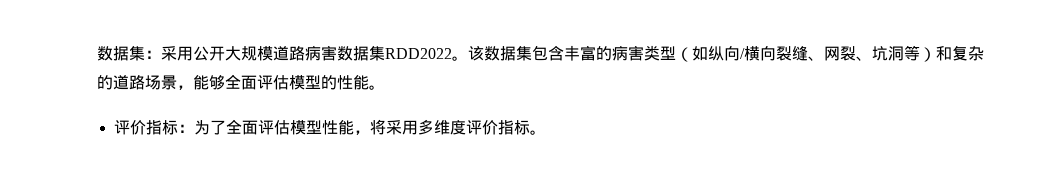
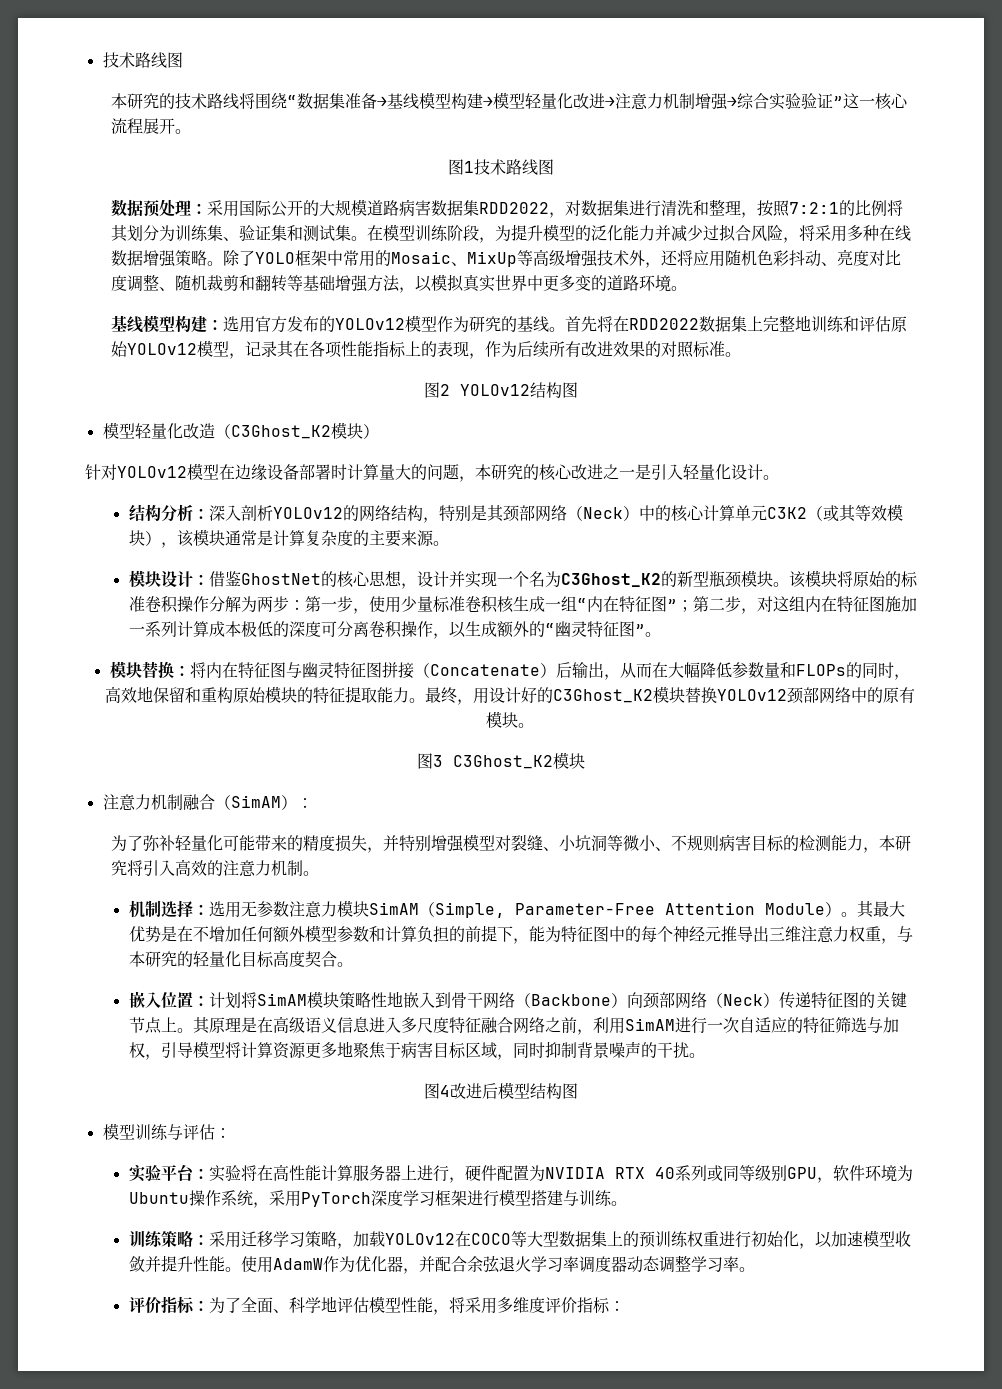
[96,46,225,61] 数据集：采用公开 -> [102,52,183,68] [111,92,909,110] [111,118,192,134] [448,159,554,175] [111,199,320,217] 技术路线图 // 本研究的技术路线将围绕“数据集准备→基线模型构建→模型轻量化改进→注意力机制增强→综合实验验证”这一核心流程展开。 // 图1技术路线图 // 数据预处理：采用国际公开的
[451,45,984,62] [96,74,369,90] 。该数据集包含丰富的病害类型（如纵向/横向裂缝、网裂、坑洞等）和复杂的道路场景，能够全面评估模型的性能 -> [549,199,904,218] [111,224,912,243] [111,249,902,268] [111,274,688,293] [111,315,908,333] [111,340,742,359] [424,382,578,398] [102,422,379,439] [85,463,779,482] [128,504,903,523] [128,529,449,548] [128,570,918,589] [128,596,917,614] [128,621,661,639] [109,661,910,680] [104,686,915,705] [485,711,534,728] [417,752,585,769] [102,794,313,811] [111,834,912,853] [111,859,320,877] [128,900,905,918] [128,925,913,944] [128,950,353,968] [128,991,907,1009] [128,1016,899,1035] [128,1041,705,1060] [424,1082,578,1099] [102,1123,231,1140] [128,1164,913,1183] [128,1189,627,1208] [128,1230,911,1249] [128,1255,739,1274] ，对数据集进行清洗和整理，按照7:2:1的比例将其划分为训练集、验证集和测试集。在模型训练阶段，为提升模型的泛化能力并减少过拟合风险，将采用多种在线数据增强策略。除了YOLO框架中常用的Mosaic、MixUp等高级增强技术外，还将应用随机色彩抖动、亮度对比度调整、随机裁剪和翻转等基础增强方法，以模拟真实世界中更多变的道路环境。 // 基线模型构建：选用官方发布的YOLOv12模型作为研究的基线。首先将在RDD2022数据集上完整地训练和评估原始YOLOv12模型，记录其在各项性能指标上的表现，作为后续所有改进效果的对照标准。 // 图2 YOLOv12结构图 // 模型轻量化改造（C3Ghost_K2模块） // 针对YOLOv12模型在边缘设备部署时计算量大的问题，本研究的核心改进之一是引入轻量化设计。 // 结构分析：深入剖析YOLOv12的网络结构，特别是其颈部网络（Neck）中的核心计算单元C3K2（或其等效模块），该模块通常是计算复杂度的主要来源。 // 模块设计：借鉴GhostNet的核心思想，设计并实现一个名为C3Ghost_K2的新型瓶颈模块。该模块将原始的标准卷积操作分解为两步：第一步，使用少量标准卷积核生成一组“内在特征图”；第二步，对这组内在特征图施加一系列计算成本极低的深度可分离卷积操作，以生成额外的“幽灵特征图”。 // 模块替换：将内在特征图与幽灵特征图拼接（Concatenate）后输出，从而在大幅降低参数量和FLOPs的同时，高效地保留和重构原始模块的特征提取能力。最终，用设计好的C3Ghost_K2模块替换YOLOv12颈部网络中的原有模块。 // 图3 C3Ghost_K2模块 // 注意力机制融合（SimAM）： // 为了弥补轻量化可能带来的精度损失，并特别增强模型对裂缝、小坑洞等微小、不规则病害目标的检测能力，本研究将引入高效的注意力机制。 // 机制选择：选用无参数注意力模块SimAM（Simple, Parameter-Free Attention Module）。其最大优势是在不增加任何额外模型参数和计算负担的前提下，能为特征图中的每个神经元推导出三维注意力权重，与本研究的轻量化目标高度契合。 // 嵌入位置：计划将SimAM模块策略性地嵌入到骨干网络（Backbone）向颈部网络（Neck）传递特征图的关键节点上。其原理是在高级语义信息进入多尺度特征融合网络之前，利用SimAM进行一次自适应的特征筛选与加权，引导模型将计算资源更多地聚焦于病害目标区域，同时抑制背景噪声的干扰。 // 图4改进后模型结构图 // 模型训练与评估： // 实验平台：实验将在高性能计算服务器上进行，硬件配置为NVIDIA RTX 40系列或同等级别GPU，软件环境为Ubuntu操作系统，采用PyTorch深度学习框架进行模型搭建与训练。 // 训练策略：采用迁移学习策略，加载YOLOv12在COCO等大型数据集上的预训练权重进行初始化，以加速模型收敛并提升性能。使用AdamW作为优化器，并配合余弦退火学习率调度器动态调整学习率
(259, 127) none -> [272,1296,337,1313] 、科学地
[530,130,547,135] 。 -> [608,1301,625,1311] ：

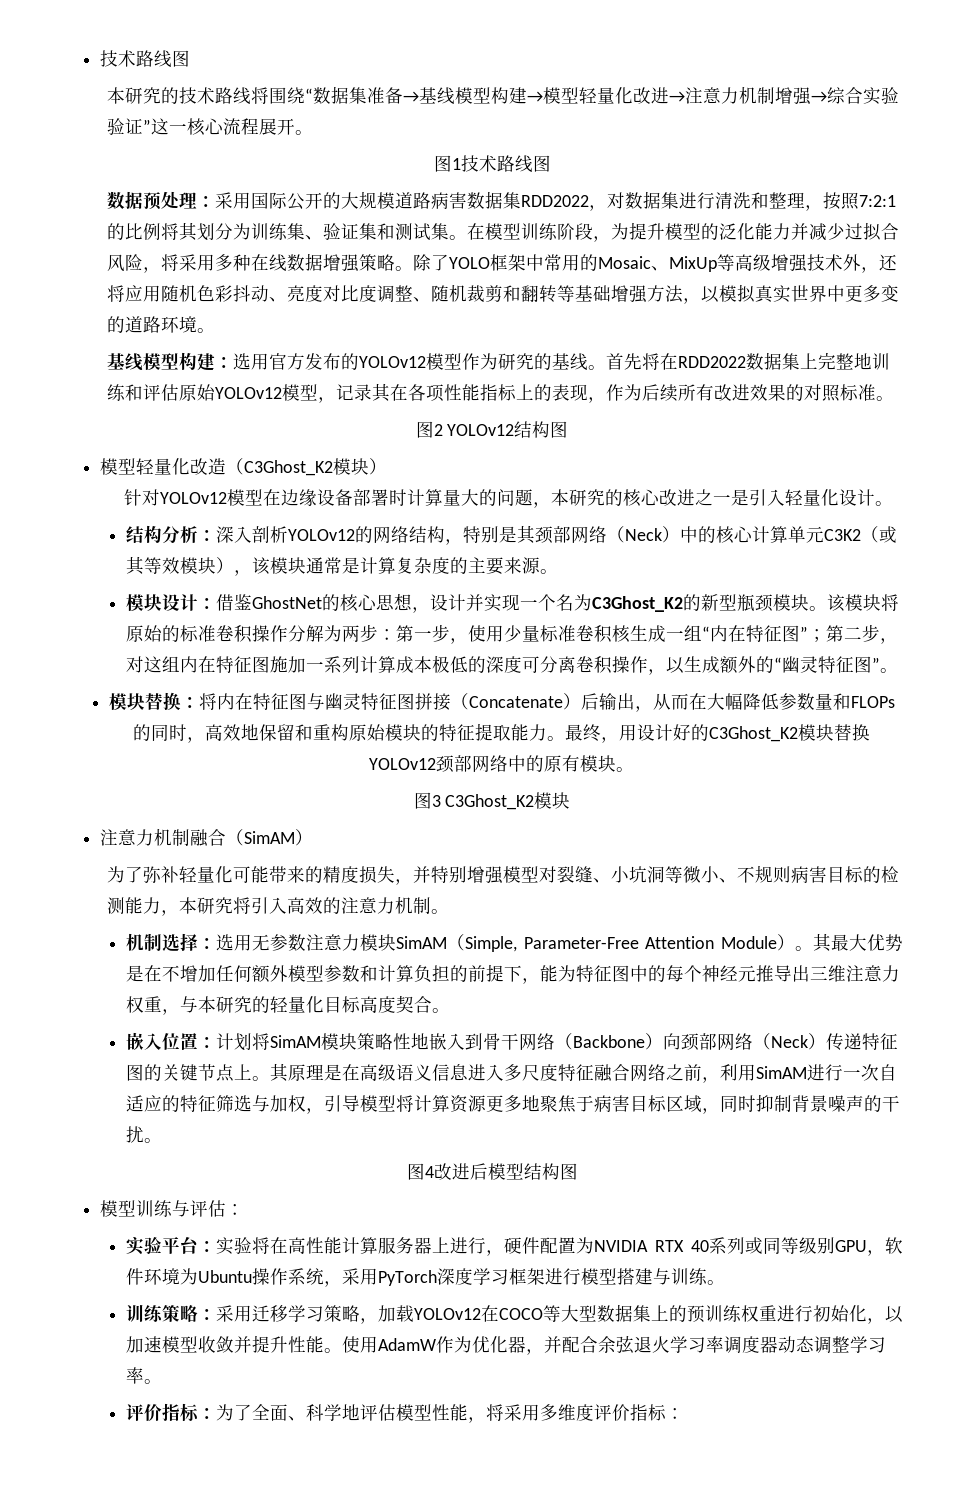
[296,798,313,808] ： -> (314, 837) none

